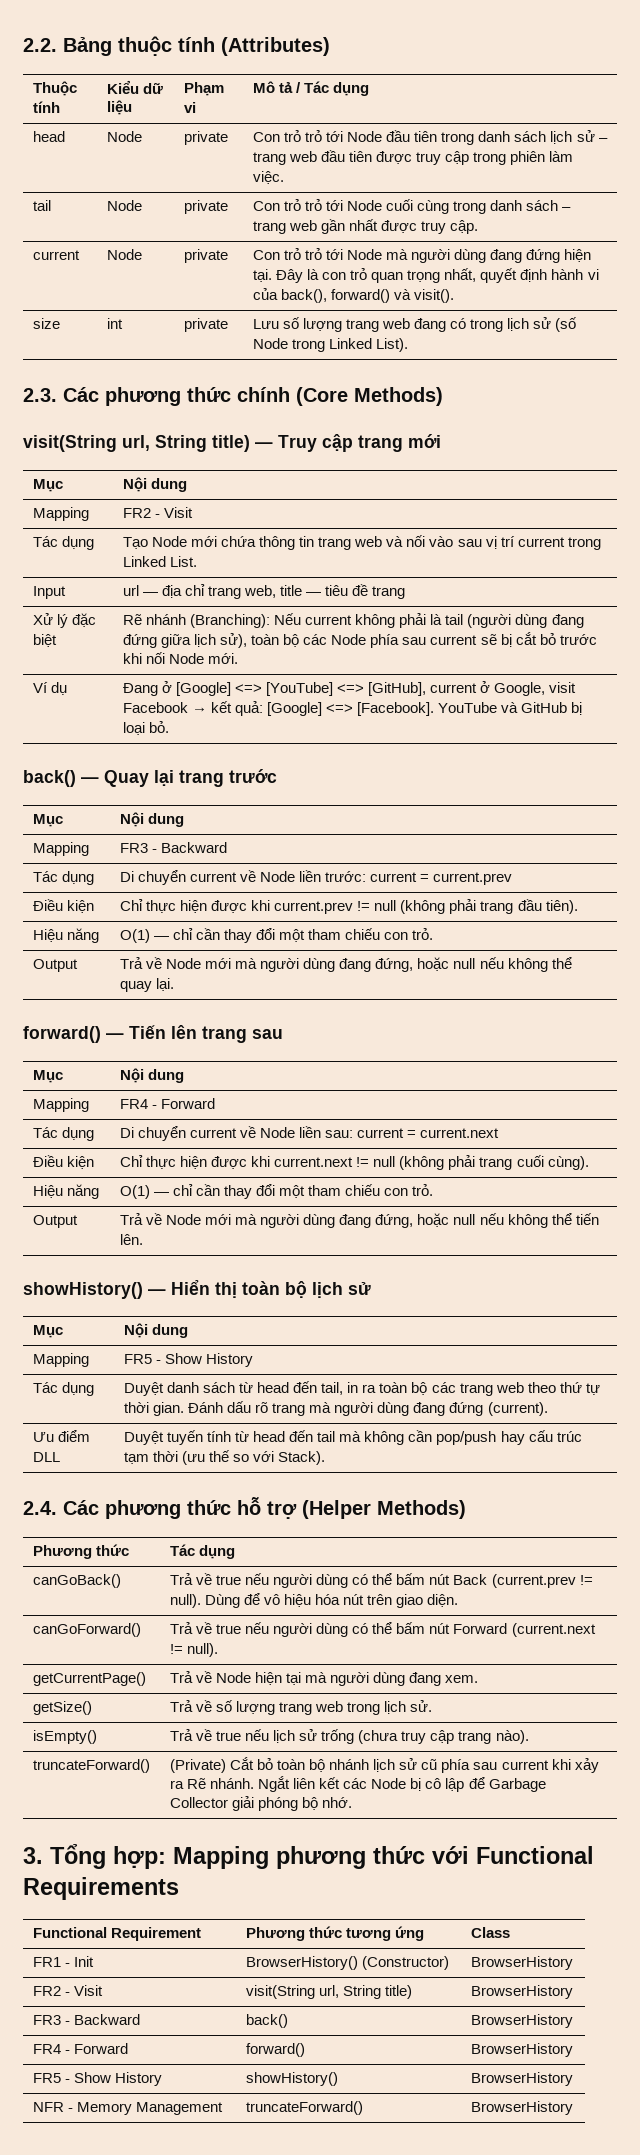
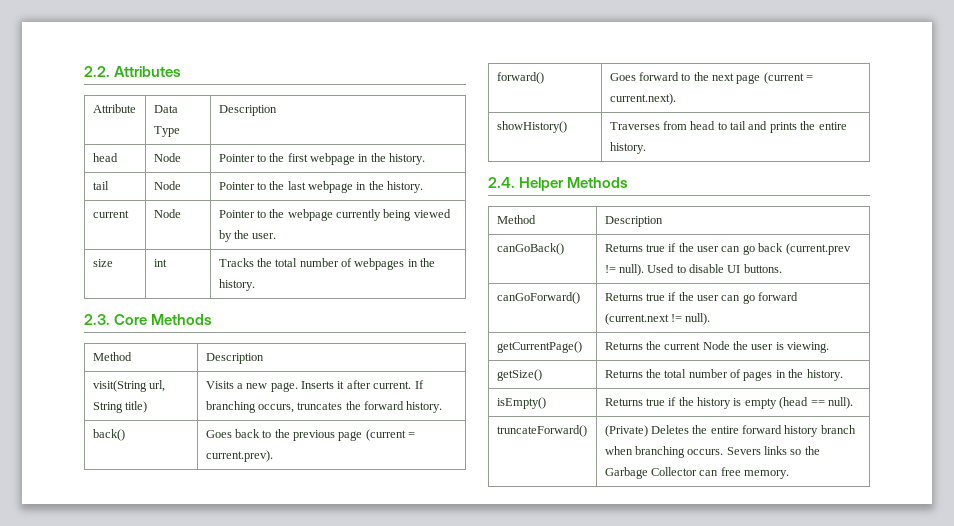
[63,36,330,56] [32,81,77,96] [32,101,60,113] [106,80,164,94] [106,100,132,115] [183,82,224,96] [183,102,196,113] [252,81,370,96] [32,131,65,142] [106,131,142,142] [183,131,228,145] [252,130,608,145] [252,150,574,165] [252,171,284,184] [32,200,51,211] [106,200,142,211] [183,200,228,214] [252,199,572,214] [252,219,479,234] [32,250,80,260] [106,249,142,260] [183,249,228,263] [252,248,592,263] [252,268,599,283] [252,288,455,303] [32,318,60,329] [106,318,123,329] [183,318,228,332] [252,317,578,332] [252,338,409,352] [23,387,443,406] [23,434,441,452] [32,479,63,492] [122,477,188,492] [32,507,89,521] [122,507,194,518] [32,536,95,550] [122,535,601,550] [122,556,198,567] [32,586,66,599] [122,584,406,599] [32,613,97,628] [32,634,57,647] [122,613,584,628] [122,632,597,648] [122,652,239,664] [32,682,68,695] [122,681,577,696] [122,701,583,716] [122,721,170,735] [23,769,277,787] [32,814,63,827] [119,812,185,827] [32,842,89,856] [119,842,228,853] [32,871,95,885] [119,870,513,885] [32,899,95,913] [119,899,578,914] [32,928,100,943] [119,928,434,943] [32,959,78,972] [119,957,572,972] [119,978,175,992] [23,1025,283,1043] [32,1070,63,1083] [119,1068,185,1083] [32,1098,89,1112] [119,1098,216,1109] [32,1127,95,1141] [119,1126,500,1141] [32,1155,95,1169] [119,1155,589,1170] [32,1184,100,1199] [119,1184,434,1199] [32,1215,78,1228] [119,1213,599,1228] [119,1234,143,1245] [23,1280,371,1299] [32,1325,63,1338] [123,1323,189,1338] [32,1353,89,1367] [123,1353,254,1367] [32,1382,95,1396] [123,1381,600,1396] [123,1401,548,1416] [32,1430,91,1442] [32,1452,60,1462] [123,1430,582,1445] [123,1450,326,1465] [23,1497,466,1519] [32,1544,130,1559] [169,1544,236,1559] [32,1574,121,1588] [169,1573,593,1588] [169,1593,459,1608] [32,1623,141,1637] [169,1622,596,1637] [169,1643,219,1657] [32,1672,146,1686] [169,1671,479,1686] [32,1701,92,1715] [169,1700,433,1715] [32,1730,97,1744] [169,1729,529,1744] [32,1759,150,1773] [169,1757,599,1773] [169,1776,546,1792] [169,1796,353,1811] [23,1844,594,1869] [23,1877,179,1900] [32,1927,202,1941] [245,1926,425,1941] [470,1927,510,1938] [32,1956,95,1967] [245,1956,450,1970] [470,1956,573,1970] [32,1985,104,1996] [245,1985,413,1999] [470,1985,573,1999] [32,2014,141,2025] [245,2014,288,2028] [470,2014,573,2028] [32,2043,129,2054] [245,2043,305,2057] [470,2043,573,2057] [32,2072,163,2086] [245,2072,338,2086] [470,2072,573,2086] [32,2102,224,2115] [245,2101,363,2115] [470,2101,573,2115] Bảng thuộc tính (Attributes) // Thuộc tính | Kiểu dữ liệu | Phạm vi | Mô tả / Tác dụng // head | Node | private | Con trỏ trỏ tới Node đầu tiên trong danh sách lịch sử – trang web đầu tiên được truy cập trong phiên làm việc. // tail | Node | private | Con trỏ trỏ tới Node cuối cùng trong danh sách – trang web gần nhất được truy cập. // current | Node | private | Con trỏ trỏ tới Node mà người dùng đang đứng hiện tại. Đây là con trỏ quan trọng nhất, quyết định hành vi của back(), forward() và visit(). // size | int | private | Lưu số lượng trang web đang có trong lịch sử (số Node trong Linked List). // 2.3. Các phương thức chính (Core Methods) // visit(String url, String title) — Truy cập trang mới // Mục | Nội dung // Mapping | FR2 - Visit // Tác dụng | Tạo Node mới chứa thông tin trang web và nối vào sau vị trí current trong Linked List. // Input | url — địa chỉ trang web, title — tiêu đề trang // Xử lý đặc biệt | Rẽ nhánh (Branching): Nếu current không phải là tail (người dùng đang đứng giữa lịch sử), toàn bộ các Node phía sau current sẽ bị cắt bỏ trước khi nối Node mới. // Ví dụ | Đang ở [Google] <=> [YouTube] <=> [GitHub], current ở Google, visit Facebook → kết quả: [Google] <=> [Facebook]. YouTube và GitHub bị loại bỏ. // back() — Quay lại trang trước // Mục | Nội dung // Mapping | FR3 - Backward // Tác dụng | Di chuyển current về Node liền trước: current = current.prev // Điều kiện | Chỉ thực hiện được khi current.prev != null (không phải trang đầu tiên). // Hiệu năng | O(1) — chỉ cần thay đổi một tham chiếu con trỏ. // Output | Trả về Node mới mà người dùng đang đứng, hoặc null nếu không thể quay lại. // forward() — Tiến lên trang sau // Mục | Nội dung // Mapping | FR4 - Forward // Tác dụng | Di chuyển current về Node liền sau: current = current.next // Điều kiện | Chỉ thực hiện được khi current.next != null (không phải trang cuối cùng). // Hiệu năng | O(1) — chỉ cần thay đổi một tham chiếu con trỏ. // Output | Trả về Node mới mà người dùng đang đứng, hoặc null nếu không thể tiến lên. // showHistory() — Hiển thị toàn bộ lịch sử // Mục | Nội dung // Mapping | FR5 - Show History // Tác dụng | Duyệt danh sách từ head đến tail, in ra toàn bộ các trang web theo thứ tự thời gian. Đánh dấu rõ trang mà người dùng đang đứng (current). // Ưu điểm DLL | Duyệt tuyến tính từ head đến tail mà không cần pop/push hay cấu trúc tạm thời (ưu thế so với Stack). // 2.4. Các phương thức hỗ trợ (Helper Methods) // Phương thức | Tác dụng // canGoBack() | Trả về true nếu người dùng có thể bấm nút Back (current.prev != null). Dùng để vô hiệu hóa nút trên giao diện. // canGoForward() | Trả về true nếu người dùng có thể bấm nút Forward (current.next != null). // getCurrentPage() | Trả về Node hiện tại mà người dùng đang xem. // getSize() | Trả về số lượng trang web trong lịch sử. // isEmpty() | Trả về true nếu lịch sử trống (chưa truy cập trang nào). // truncateForward() | (Private) Cắt bỏ toàn bộ nhánh lịch sử cũ phía sau current khi xảy ra Rẽ nhánh. Ngắt liên kết các Node bị cô lập để Garbage Collector giải phóng bộ nhớ. // 3. Tổng hợp: Mapping phương thức với Functional Requirements // Functional Requirement | Phương thức tương ứng | Class // FR1 - Init | BrowserHistory() (Constructor) | BrowserHistory // FR2 - Visit | visit(String url, String title) | BrowserHistory // FR3 - Backward | back() | BrowserHistory // FR4 - Forward | forward() | BrowserHistory // FR5 - Show History | showHistory() | BrowserHistory // NFR - Memory Management | truncateForward() | BrowserHistory -> [114,66,182,77] [92,104,136,113] [153,105,178,113] [153,126,180,137] [218,105,277,116] [92,153,118,162] [153,153,181,162] [218,153,426,165] [92,181,109,190] [153,181,181,190] [218,181,424,193] [92,210,129,218] [153,209,181,218] [218,209,451,221] [218,230,277,242] [92,259,113,267] [153,259,167,267] [218,258,436,270] [218,279,255,291] [84,314,213,325] [92,352,132,361] [205,353,264,364] [92,380,165,392] [92,401,147,413] [205,380,424,392] [205,401,443,413] [92,429,125,441] [205,429,416,441] [205,450,273,462] [496,72,544,84] [609,72,814,84] [609,93,676,105] [496,121,567,133] [609,121,847,133] [609,142,646,154] [488,177,629,191] [496,215,536,224] [604,216,663,227] [496,243,564,255] [604,243,851,255] [604,264,782,276] [496,292,580,304] [604,292,799,304] [604,313,711,325] [496,341,582,353] [604,341,830,353] [496,369,542,381] [604,369,843,381] [496,397,546,409] [604,397,853,409] [496,425,587,437] [604,425,856,437] [604,446,820,458] [604,467,790,479] Attributes // Attribute | Data Type | Description // head | Node | Pointer to the first webpage in the history. // tail | Node | Pointer to the last webpage in the history. // current | Node | Pointer to the webpage currently being viewed by the user. // size | int | Tracks the total number of webpages in the history. // 2.3. Core Methods // Method | Description // visit(String url, String title) | Visits a new page. Inserts it after current. If branching occurs, truncates the forward history. // back() | Goes back to the previous page (current = current.prev). // forward() | Goes forward to the next page (current = current.next). // showHistory() | Traverses from head to tail and prints the entire history. // 2.4. Helper Methods // Method | Description // canGoBack() | Returns true if the user can go back (current.prev != null). Used to disable UI buttons. // canGoForward() | Returns true if the user can go forward (current.next != null). // getCurrentPage() | Returns the current Node the user is viewing. // getSize() | Returns the total number of pages in the history. // isEmpty() | Returns true if the history is empty (head == null). // truncateForward() | (Private) Deletes the entire forward history branch when branching occurs. Severs links so the Garbage Collector can free memory.

